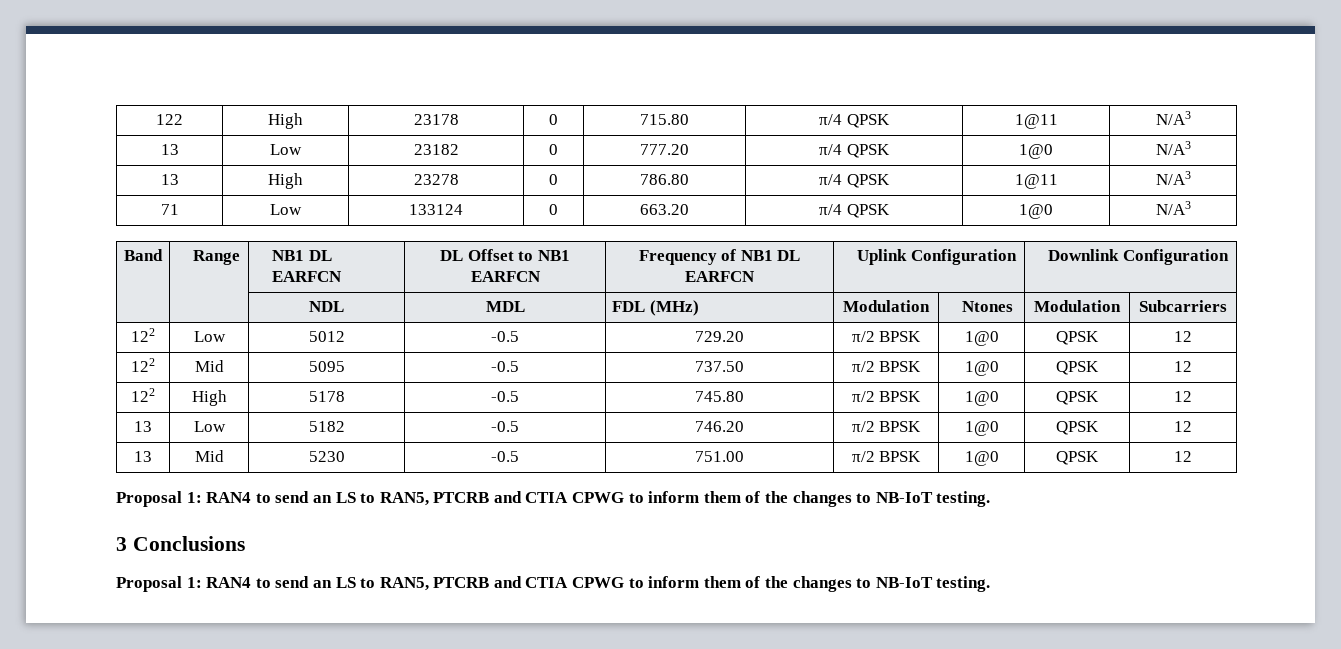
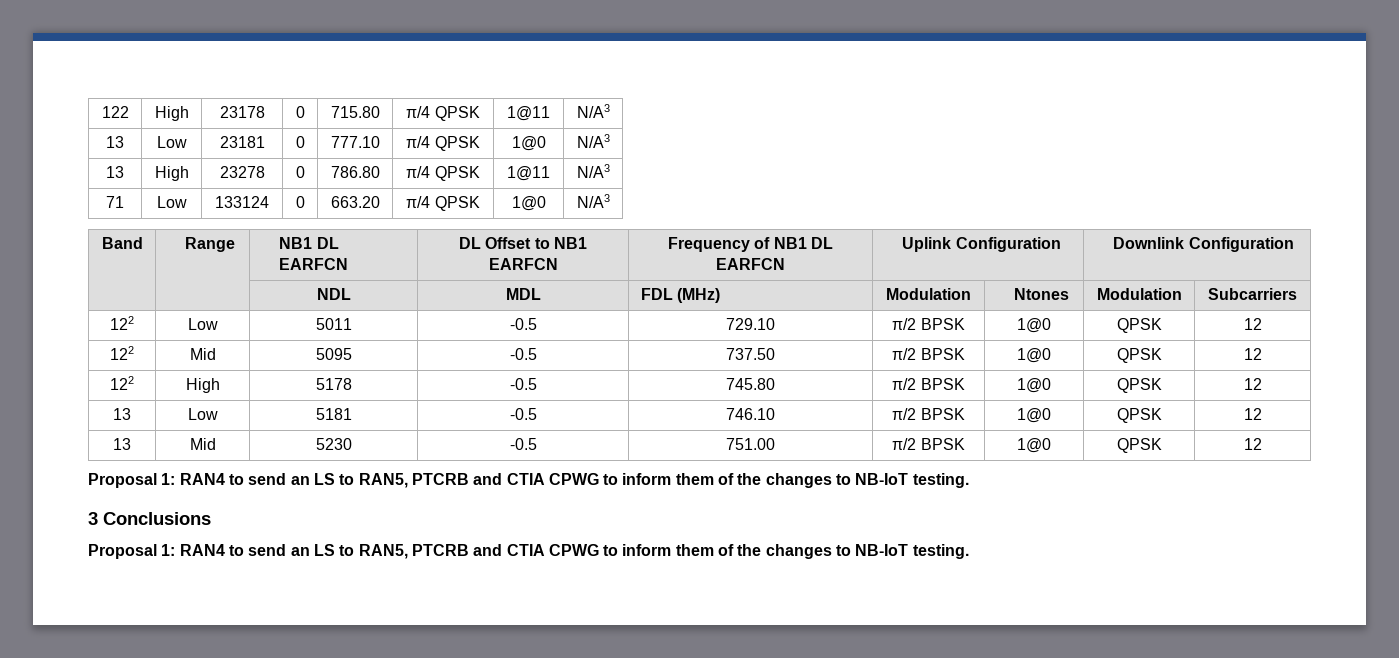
[413,144,459,155] [549,144,558,155] [640,144,689,155] 23182 | 0 | 777.20 -> [219,136,265,148] [295,136,305,148] [330,136,380,148] 23181 | 0 | 777.10
[308,331,345,342] [491,331,519,342] [695,331,744,342] 5012 | -0.5 | 729.20 -> [315,318,352,330] [509,318,537,330] [726,318,775,330] 5011 | -0.5 | 729.10
[308,421,345,432] [491,421,519,432] [695,421,744,432] 5182 | -0.5 | 746.20 -> [315,408,352,420] [509,408,537,420] [726,408,775,420] 5181 | -0.5 | 746.10

